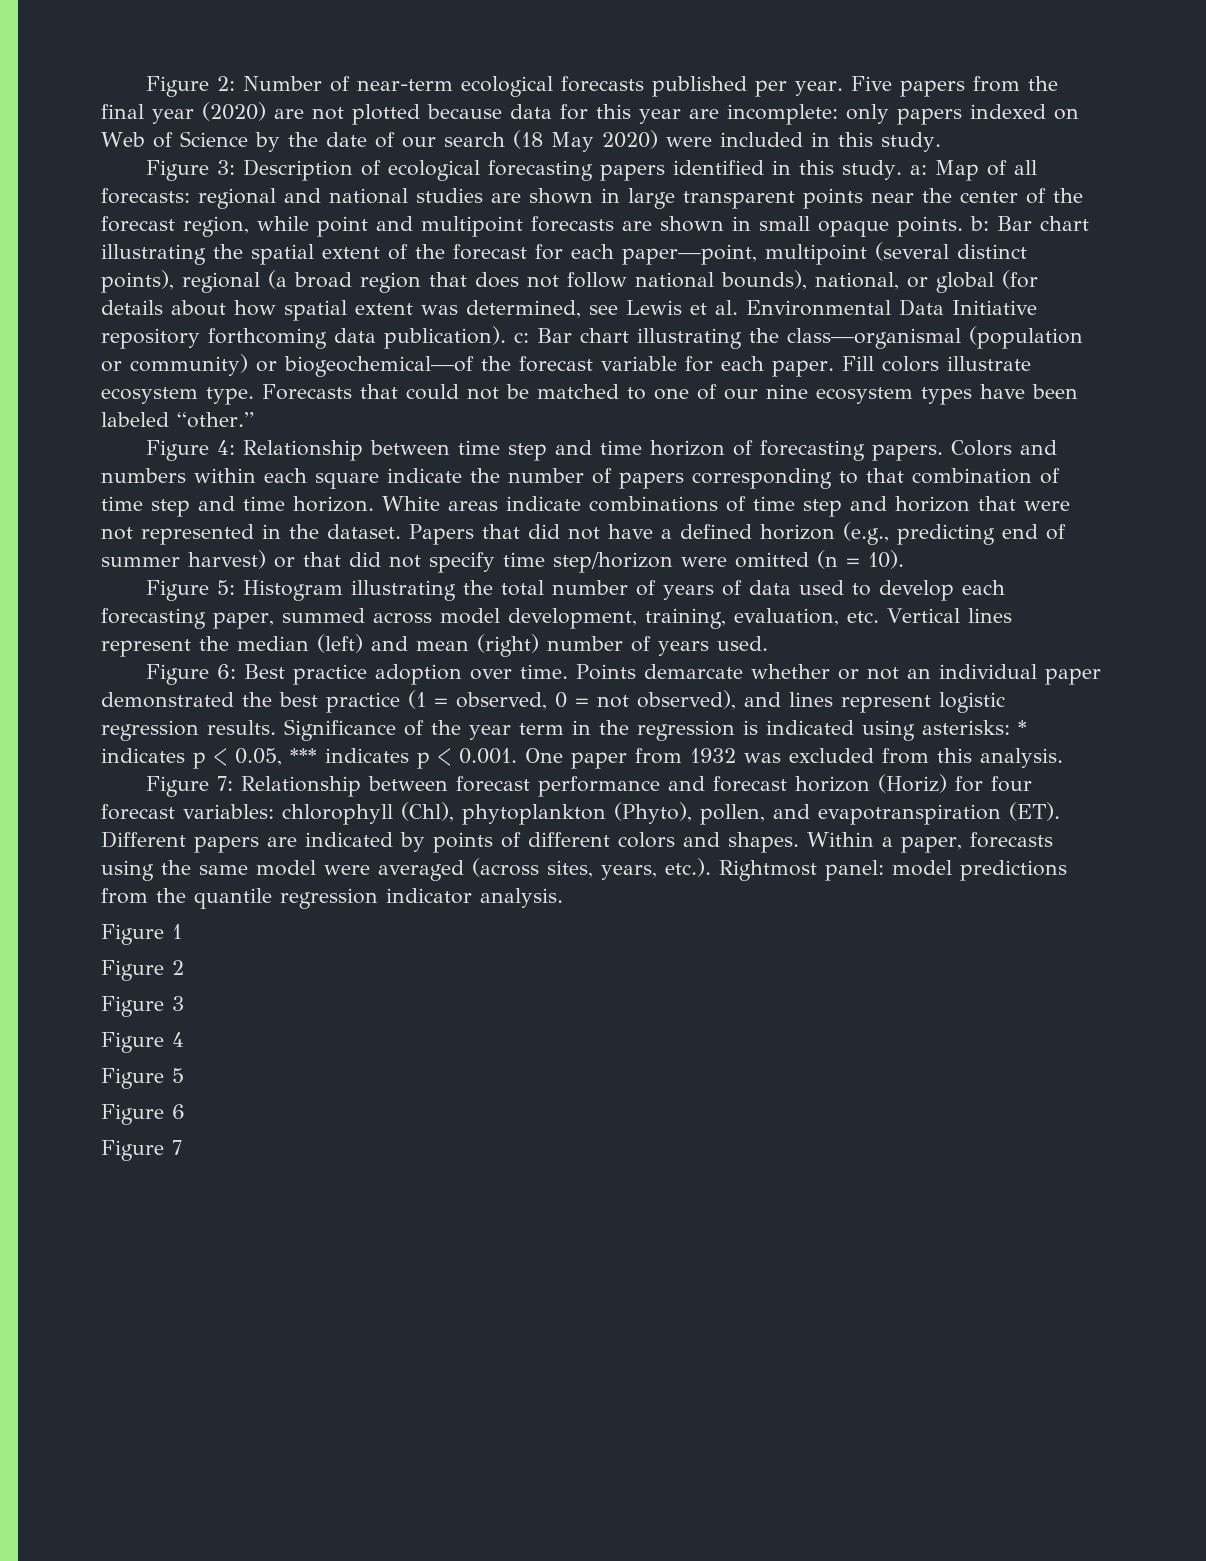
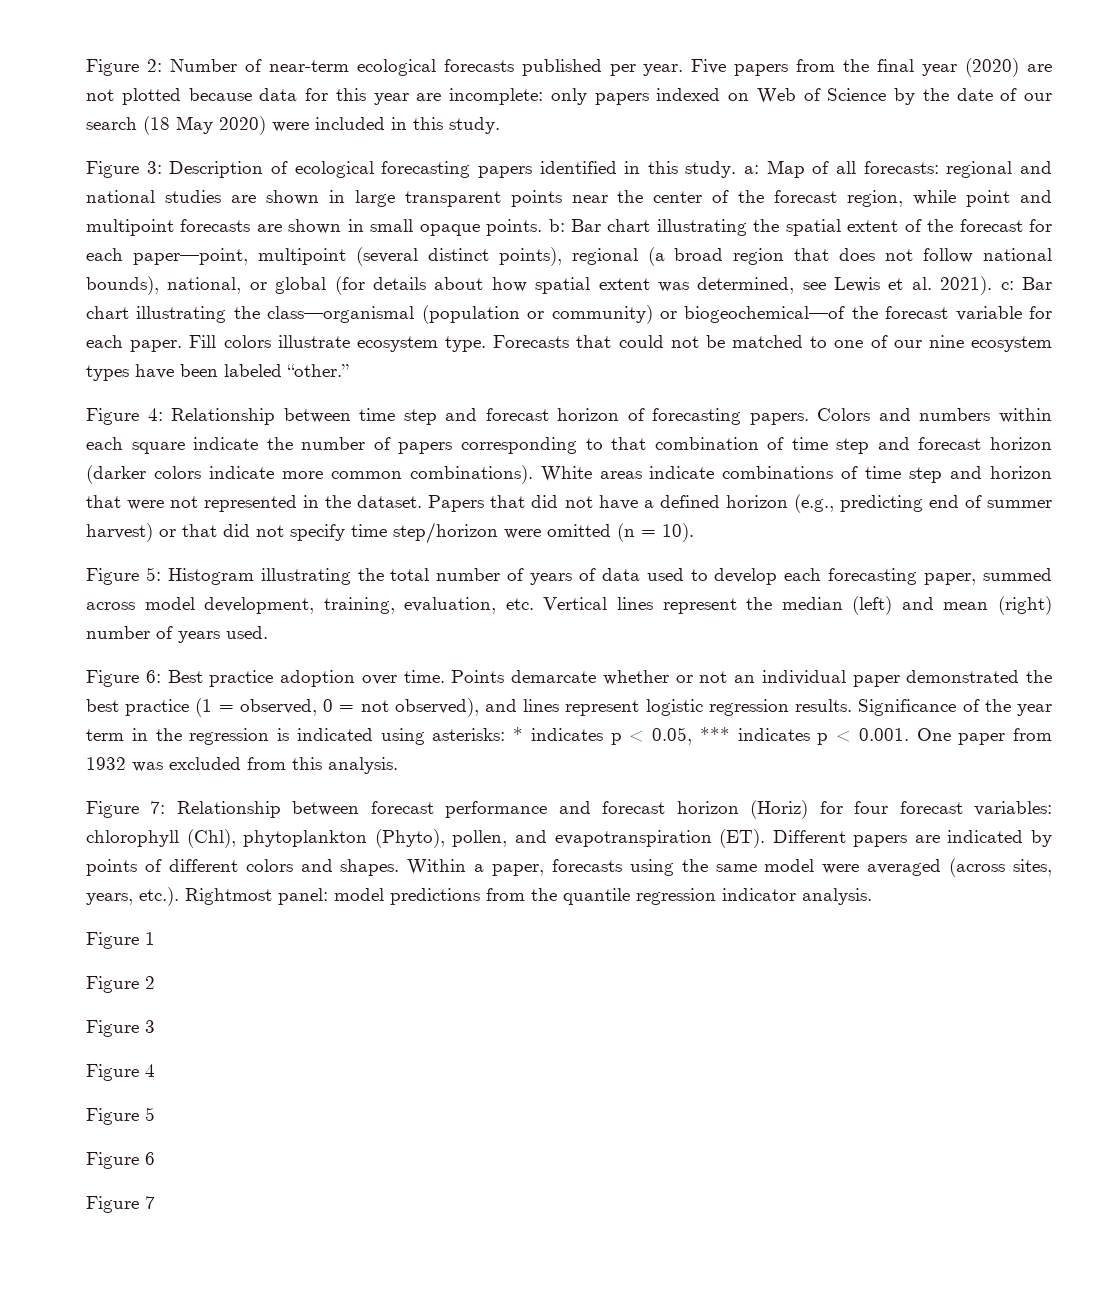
[746,299,1037,316] [101,326,506,349] Environmental Data Initiative repository forthcoming data publication). -> [940,276,993,295] 2021).
[600,440,643,455] time -> [485,408,549,421] forecast
[243,496,374,512] time horizon. -> [918,437,1052,450] [86,465,533,484] forecast horizon (darker colors indicate more common combinations).

